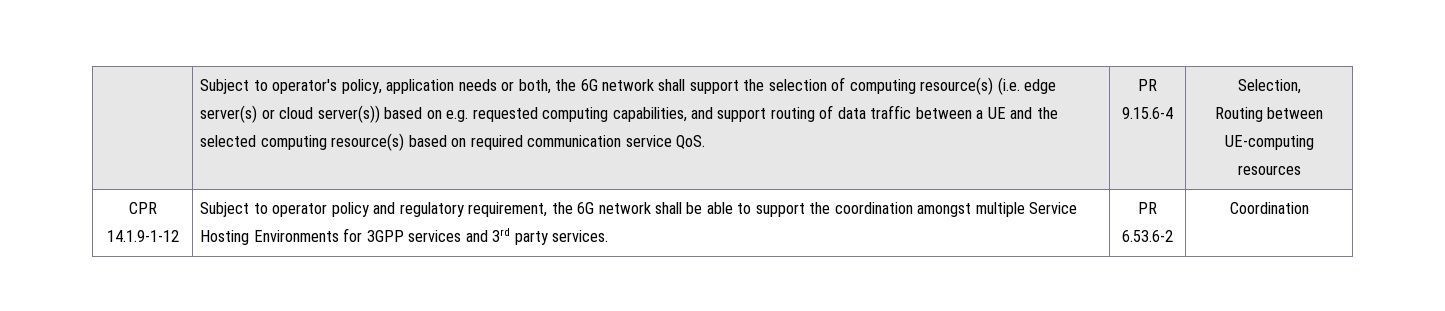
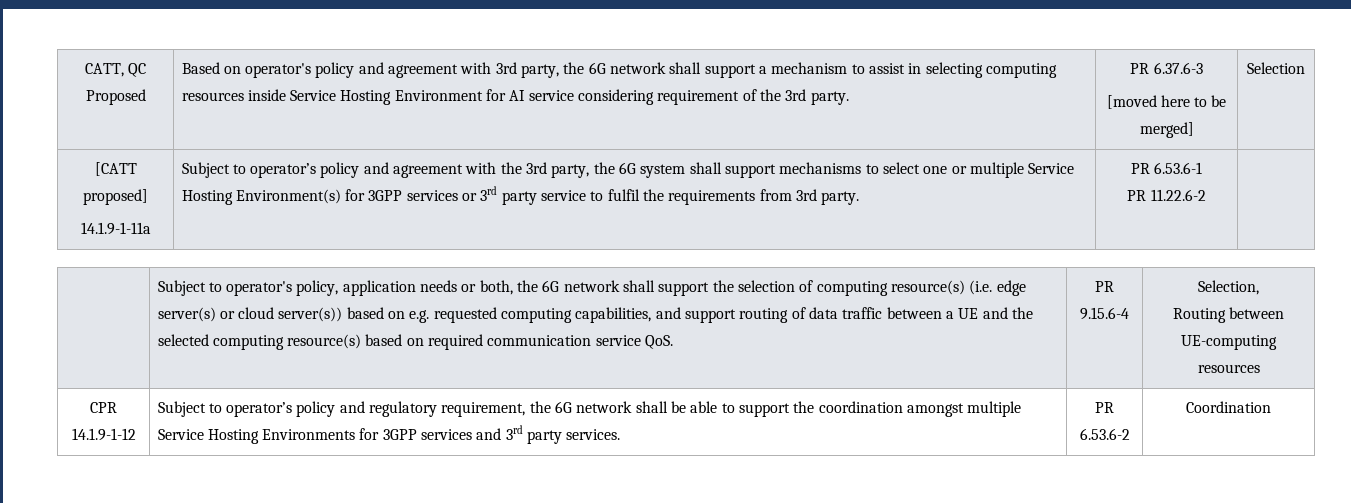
(200, 86) none -> [84,63,147,77] [85,89,146,105] [181,62,1057,78] [181,89,849,105] [1130,62,1203,74] [1106,95,1227,109] [1139,122,1194,138] [1247,62,1305,74] [94,162,137,176] [83,189,148,205] [80,222,151,235] [181,162,1075,178] [181,186,860,205] [1130,162,1203,174] [1127,189,1206,201] CATT, QC Proposed | Based on operator's policy and agreement with 3rd party, the 6G network shall support a mechanism to assist in selecting computing resources inside Service Hosting Environment for AI service considering requirement of the 3rd party. | PR 6.37.6-3 // [moved here to be merged] | Selection // [CATT proposed] // 14.1.9-1-11a | Subject to operator’s policy and agreement with the 3rd party, the 6G system shall support mechanisms to select one or multiple Service Hosting Environment(s) for 3GPP services or 3rd party service to fulfil the requirements from 3rd party. | PR 6.53.6-1 // PR 11.22.6-2 | //
[272,203,328,217] operator -> [226,402,293,417] operator’s

